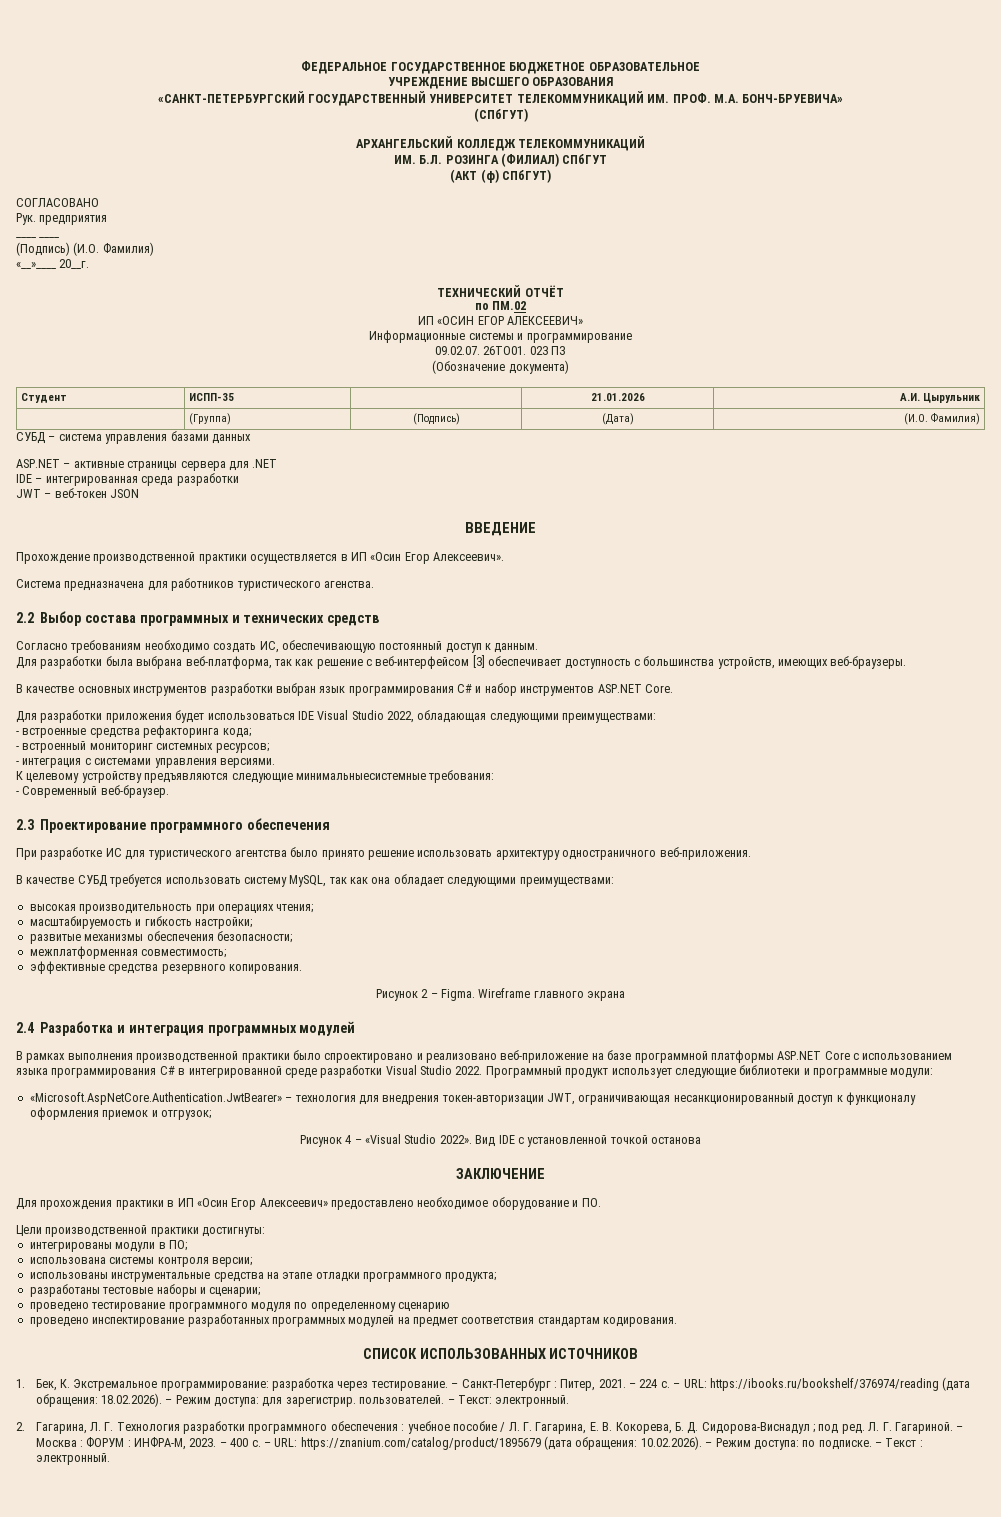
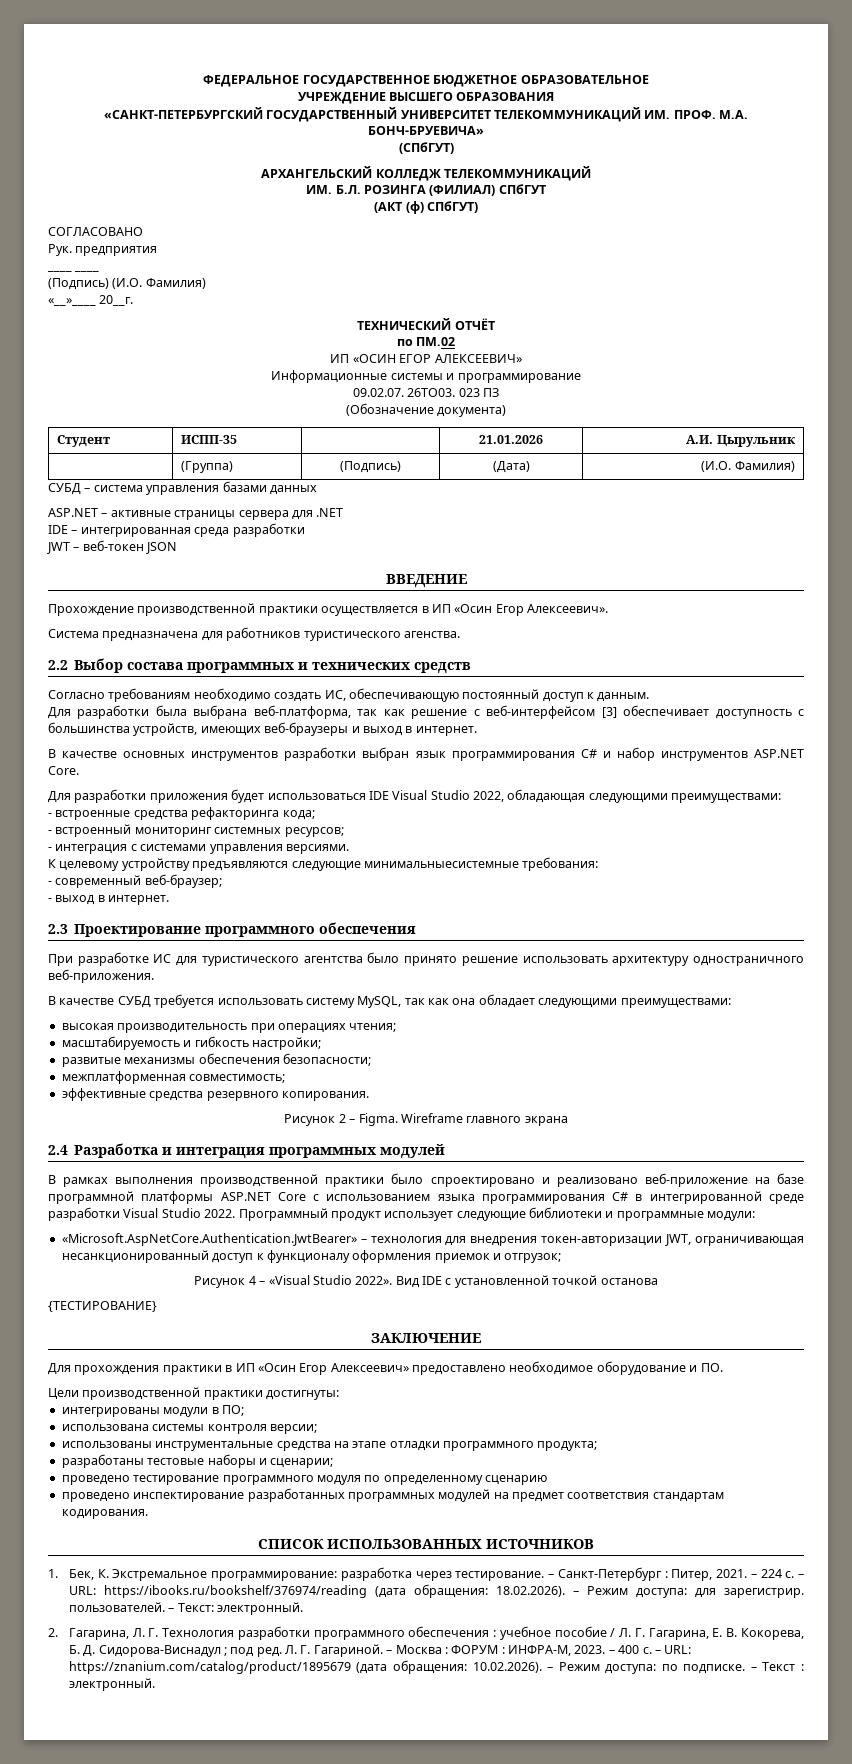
[483,346,527,355] 26ТО01. -> [407,388,456,397] 26ТО03.
[830,656,907,669] веб-браузеры. -> [264,722,477,736] веб-браузеры и выход в интернет.
[22,785,169,798] Современный веб-браузер. -> [55,874,222,888] [48,895,170,905] современный веб-браузер; // - выход в интернет.
(702, 1140) none -> [48,1301,157,1312] // {ТЕСТИРОВАНИЕ}

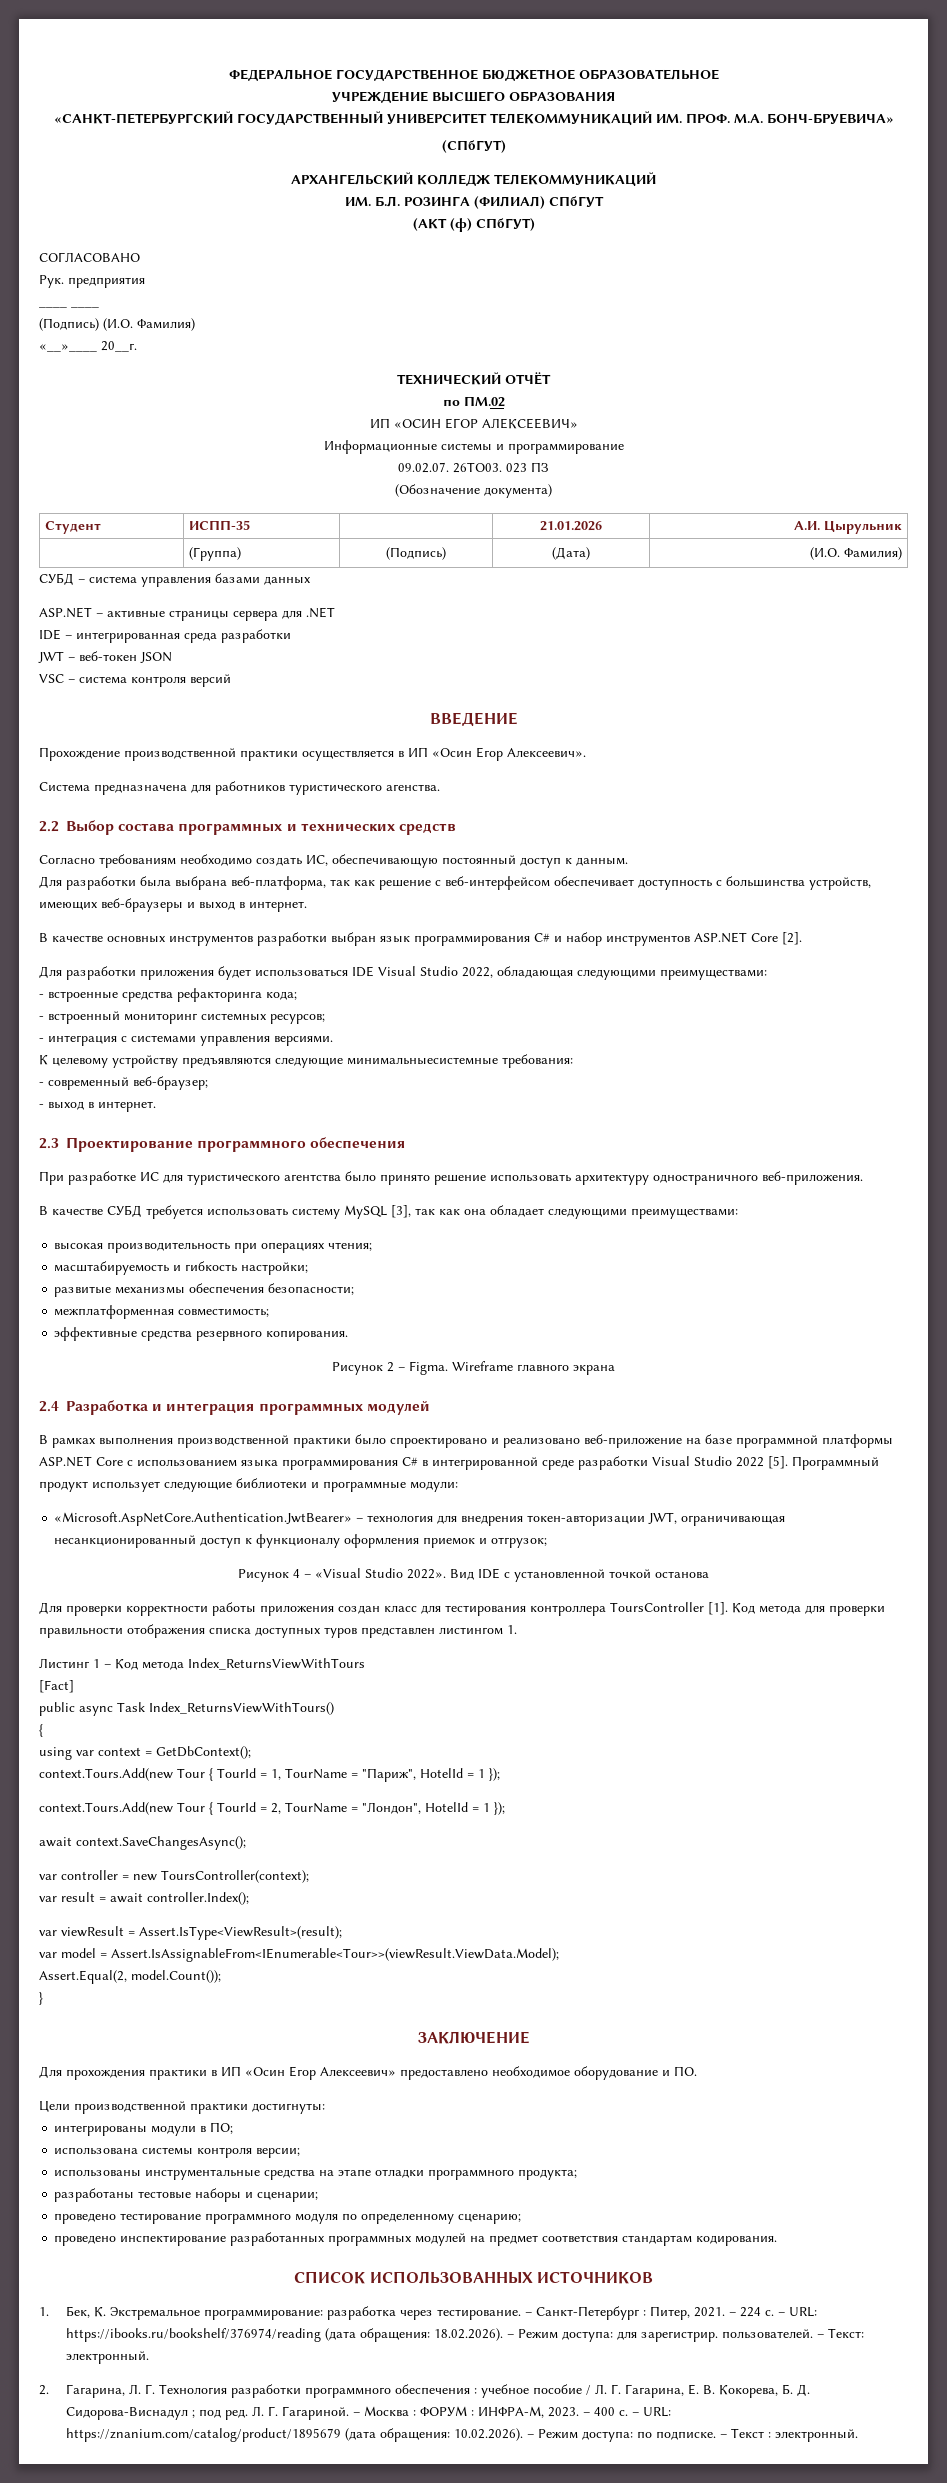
(178, 548) none -> [39,674,231,687] // VSC – система контроля версий
[601,707,617,718] [3] -> (550, 883) none
[48,766,79,775] Core. -> [751,932,802,945] Core [2].
[357,996,402,1008] MySQL, -> [344,1205,411,1219] MySQL [3],
[204,1209,236,1218] 2022. -> [736,1456,788,1469] 2022 [5].
[48,1301,157,1312] {ТЕСТИРОВАНИЕ} -> [39,1602,885,1616] [39,1624,517,1638] [39,1658,365,1670] [39,1680,74,1693] [39,1702,334,1716] [39,1724,43,1737] [39,1746,251,1760] [39,1768,500,1782] [39,1802,505,1815] [39,1836,246,1850] [39,1870,309,1883] [39,1892,249,1905] [39,1926,342,1940] [39,1948,559,1962] [39,1970,221,1984] [39,1992,43,2005] Для проверки корректности работы приложения создан класс для тестирования контроллера ToursController [1]. Код метода для проверки правильности отображения списка доступных туров представлен листингом 1. // Листинг 1 – Код метода Index_ReturnsViewWithTours // [Fact] // public async Task Index_ReturnsViewWithTours() // { // using var context = GetDbContext(); // context.Tours.Add(new Tour { TourId = 1, TourName = "Париж", HotelId = 1 }); // context.Tours.Add(new Tour { TourId = 2, TourName = "Лондон", HotelId = 1 }); // await context.SaveChangesAsync(); // var controller = new ToursController(context); // var result = await controller.Index(); // var viewResult = Assert.IsType<ViewResult>(result); // var model = Assert.IsAssignableFrom<IEnumerable<Tour>>(viewResult.ViewData.Model); // Assert.Equal(2, model.Count()); // }
[485,1475,547,1485] сценарию -> [458,2214,522,2224] сценарию;

